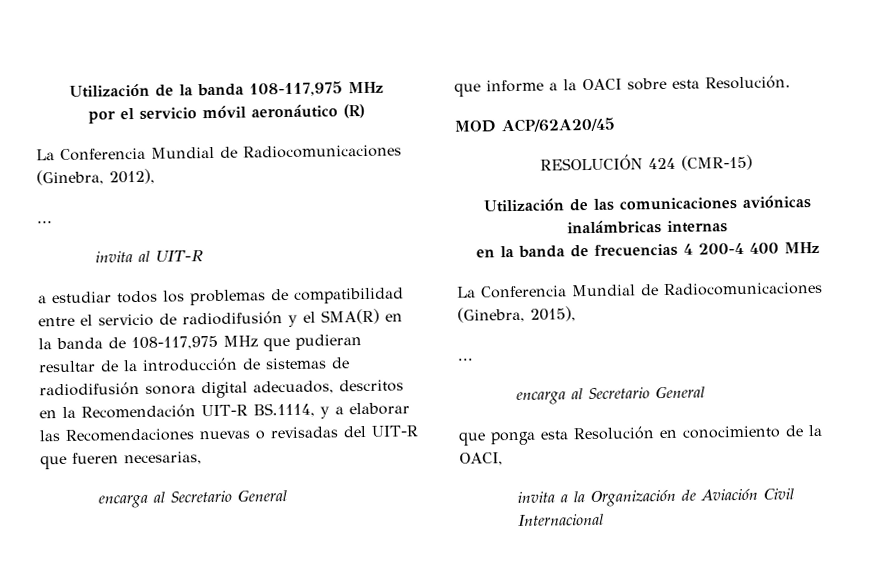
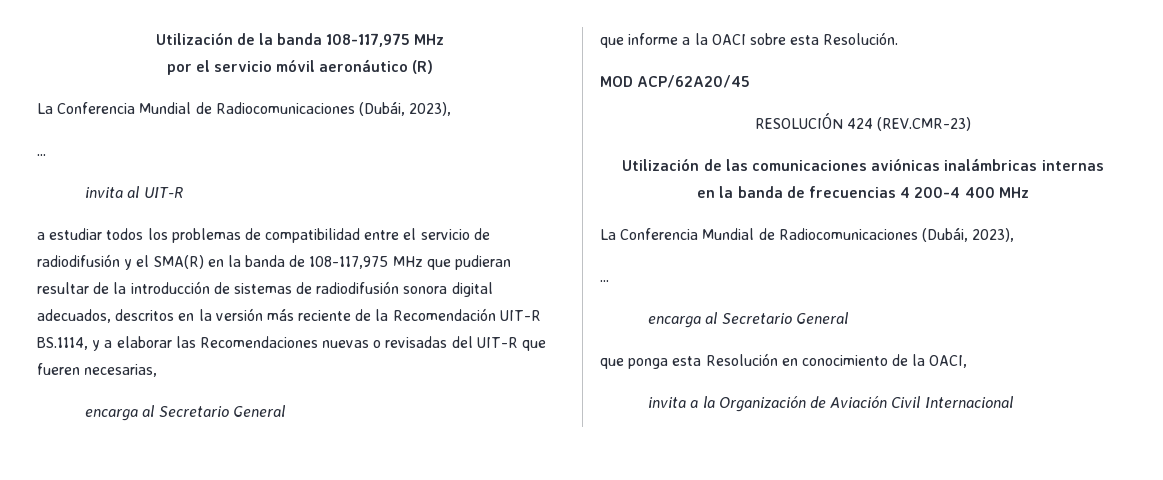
[36,168,155,186] (Ginebra, 2012), -> [358,102,452,116] (Dubái, 2023),
(76, 412) none -> [215,308,389,321] versión más reciente de la
[681,154,753,171] (CMR-15) -> [877,117,972,131] (REV.CMR-23)
[457,306,576,323] (Ginebra, 2015), -> [921,228,1015,242] (Dubái, 2023),

